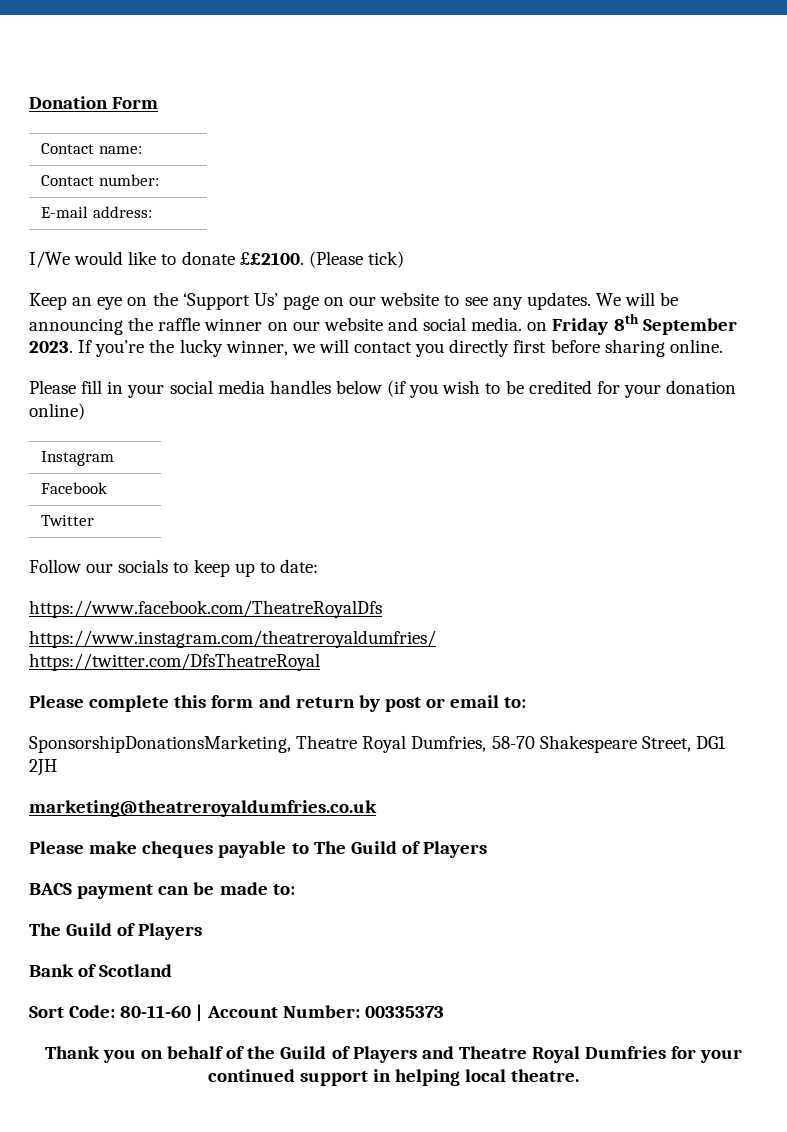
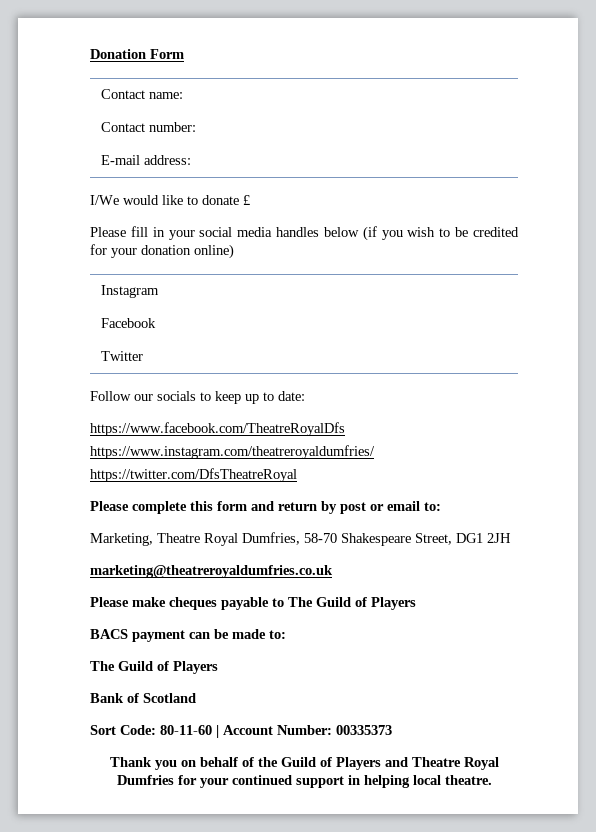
[239,251,404,268] [29,292,679,310] [29,313,737,335] [29,339,723,357] ££2100. (Please tick) // Keep an eye on the ‘Support Us’ page on our website to see any updates. We will be announcing the raffle winner on our website and social media. on Friday 8th September 2023. If you’re the lucky winner, we will contact you directly first before sharing online. -> [243,195,250,205] £
[29,735,291,753] SponsorshipDonationsMarketing, -> [90,533,153,546] Marketing,

